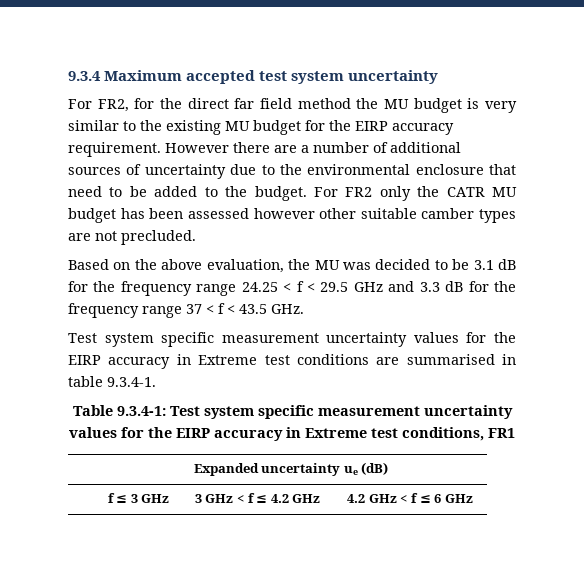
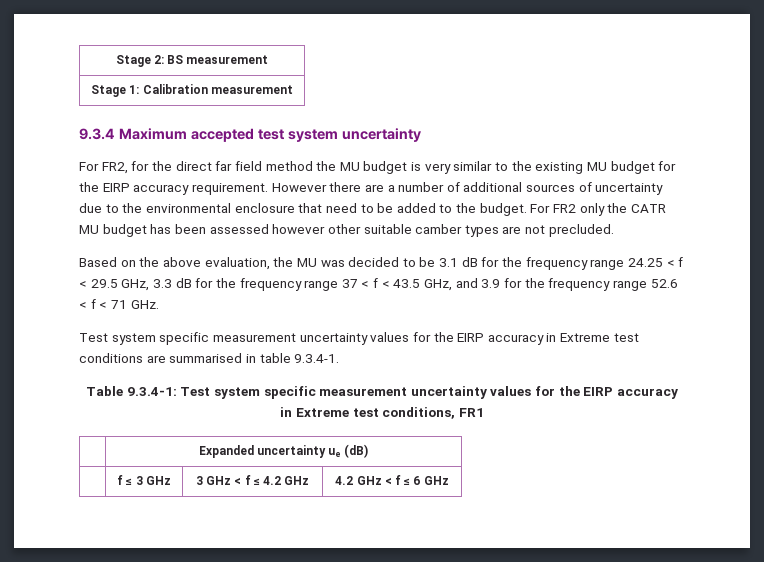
(68, 76) none -> [115,55,269,67] [91,84,293,97] Stage 2: BS measurement // Stage 1: Calibration measurement //
[353,281,415,292] GHz and -> [121,279,150,291] GHz,
(267, 309) none -> [424,278,678,291] [79,299,127,309] GHz, and 3.9 for the frequency range 52.6 < f < 71

